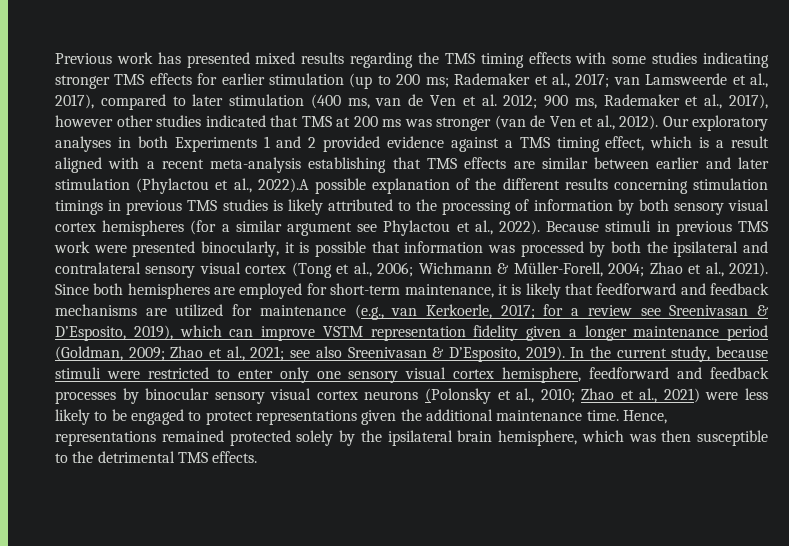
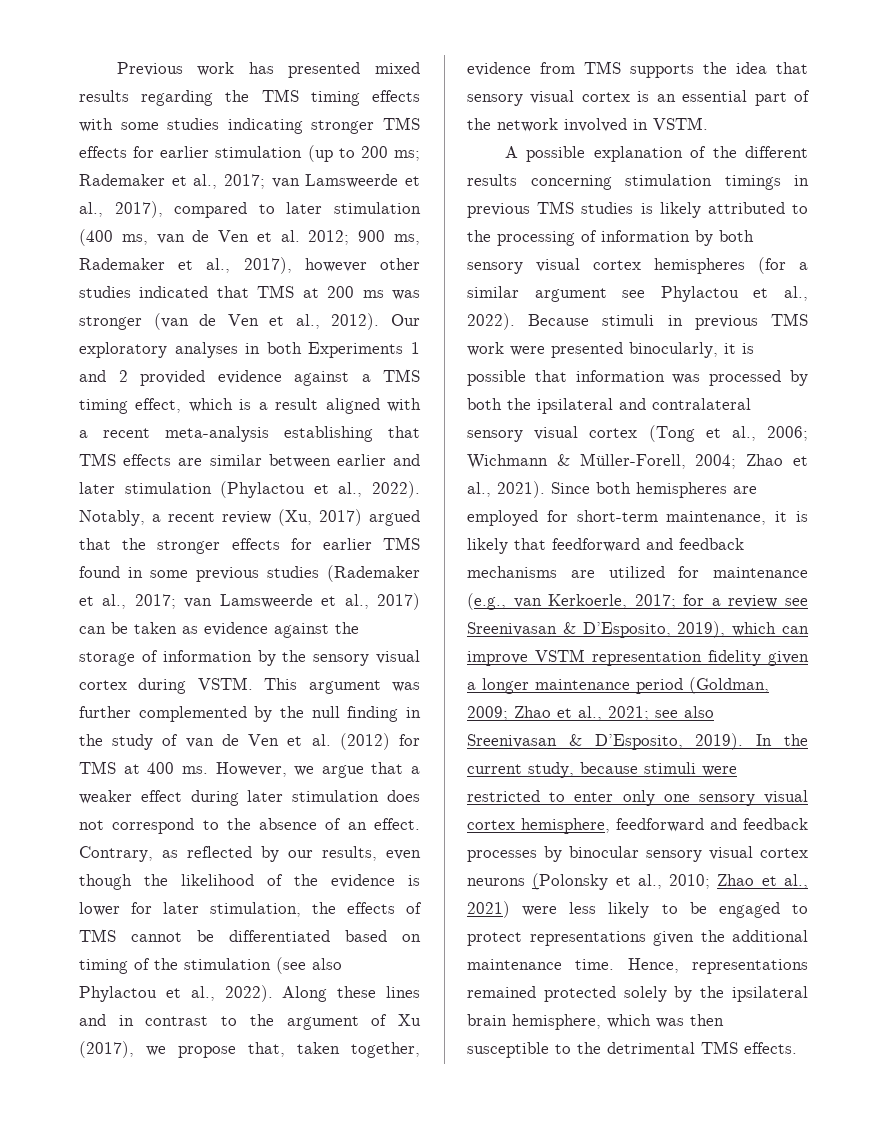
[257,178,309,193] 2022).A -> [372,481,420,498] [79,509,420,526] [79,537,420,554] [79,565,420,582] [79,593,420,610] [79,622,359,638] [79,650,421,666] [79,677,420,694] [79,706,421,722] [79,733,421,750] [79,761,420,778] [79,790,421,806] [79,818,420,834] [79,846,421,862] [79,874,420,890] [79,902,422,917] [79,929,421,942] [79,957,342,974] [79,985,420,1002] [79,1014,422,1030] [79,1041,420,1058] [467,61,808,78] [467,90,810,106] [467,117,708,132] [504,146,518,158] 2022). Notably, a recent review (Xu, 2017) argued that the stronger effects for earlier TMS found in some previous studies (Rademaker et al., 2017; van Lamsweerde et al., 2017) can be taken as evidence against the storage of information by the sensory visual cortex during VSTM. This argument was further complemented by the null finding in the study of van de Ven et al. (2012) for TMS at 400 ms. However, we argue that a weaker effect during later stimulation does not correspond to the absence of an effect. Contrary, as reflected by our results, even though the likelihood of the evidence is lower for later stimulation, the effects of TMS cannot be differentiated based on timing of the stimulation (see also Phylactou et al., 2022). Along these lines and in contrast to the argument of Xu (2017), we propose that, taken together, evidence from TMS supports the idea that sensory visual cortex is an essential part of the network involved in VSTM. // A

